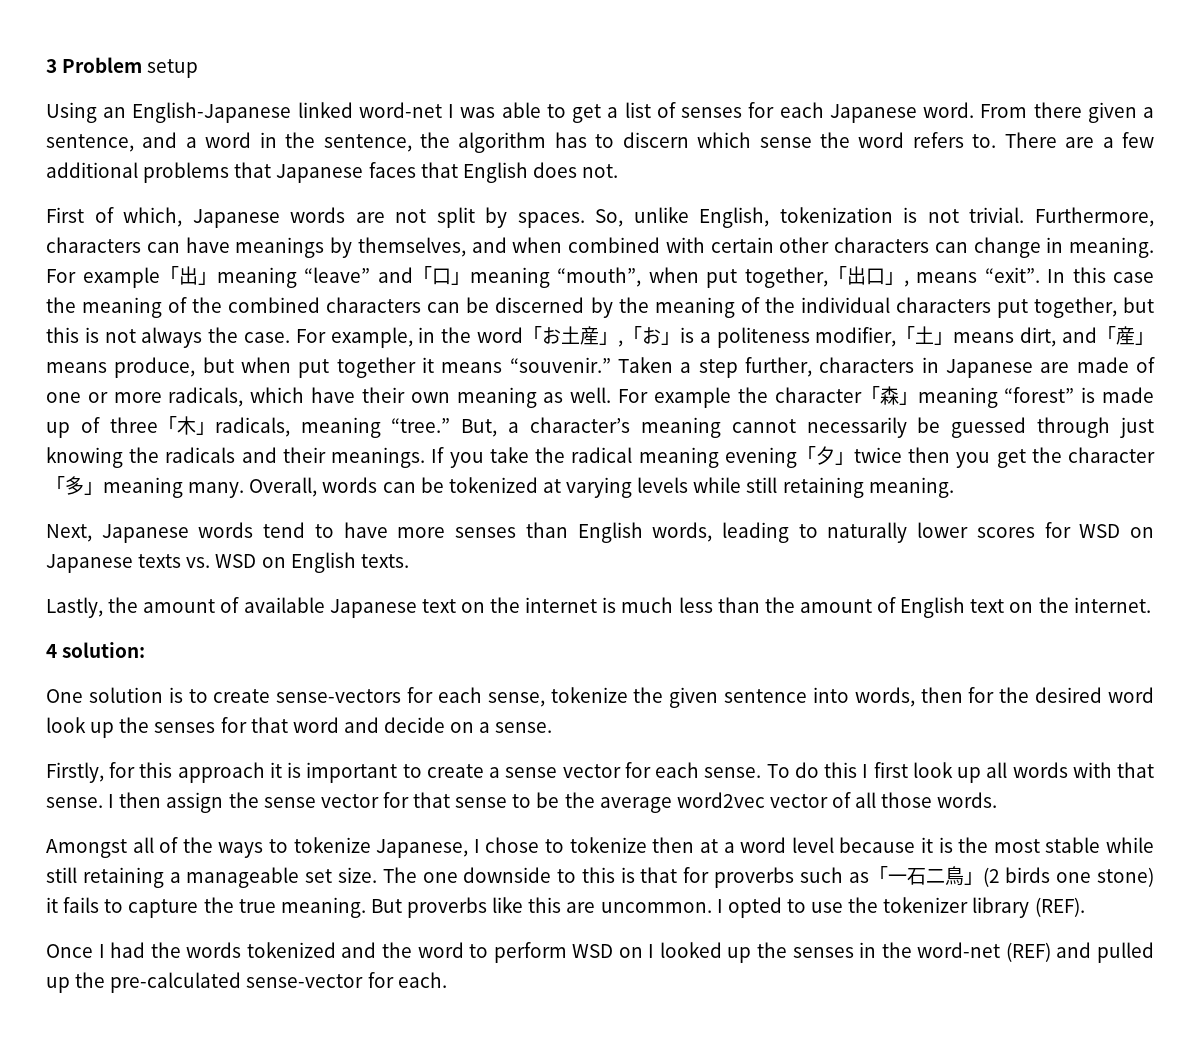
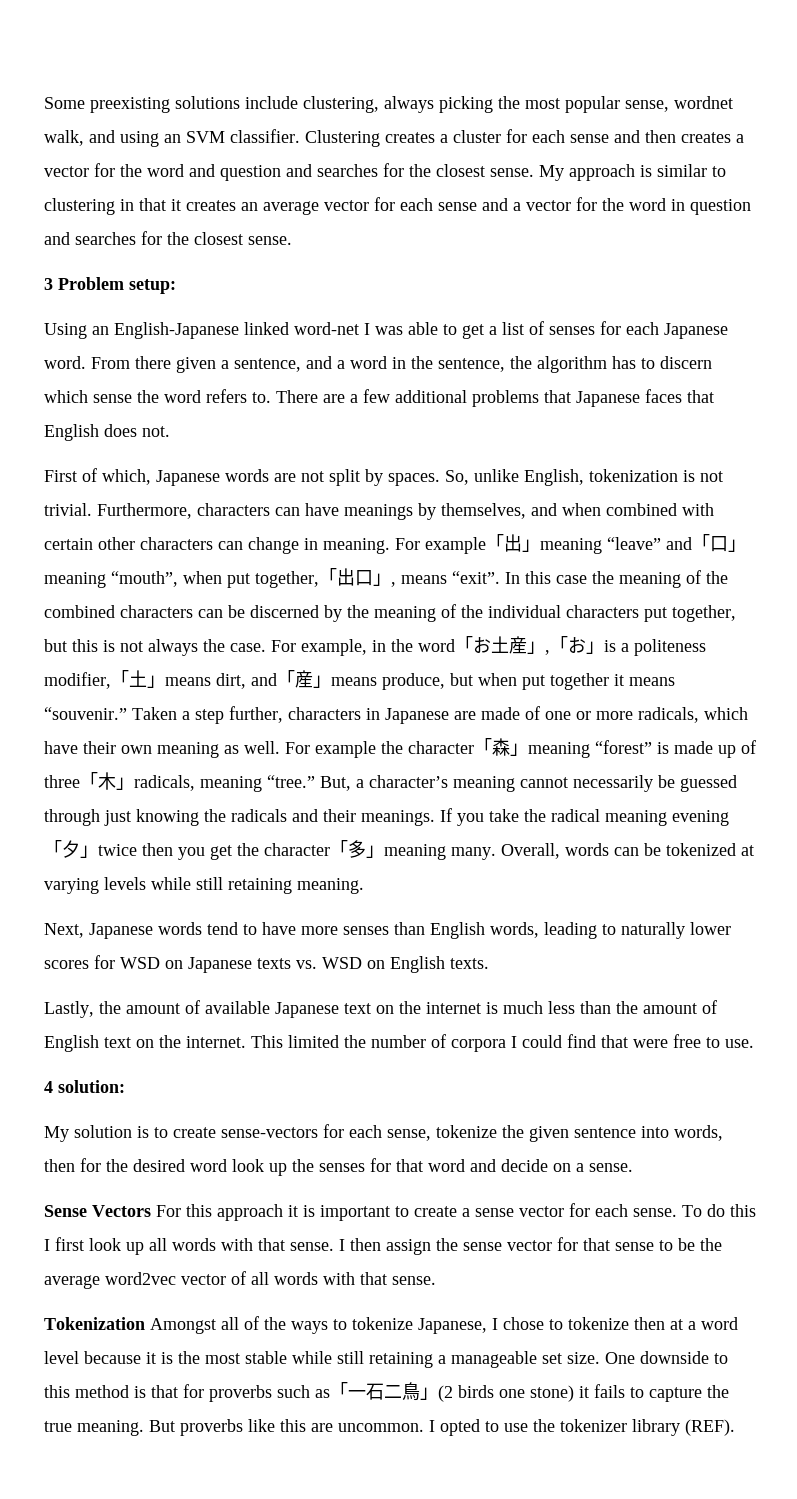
(46, 66) none -> [44,96,733,113] [44,129,744,147] [44,163,726,181] [44,197,751,215] [44,231,292,245] Some preexisting solutions include clustering, always picking the most popular sense, wordnet walk, and using an SVM classifier. Clustering creates a cluster for each sense and then creates a vector for the word and question and searches for the closest sense. My approach is similar to clustering in that it creates an average vector for each sense and a vector for the word in question and searches for the closest sense. //
[147,59,199,78] setup -> [129,279,176,294] setup:
(1151, 605) none -> [251,1034,754,1052] This limited the number of corpora I could find that were free to use.
[46,689,83,703] One -> [44,1126,69,1142] My
[46,762,136,783] Firstly, for -> [44,1205,181,1217] Sense Vectors For
[881,792,998,808] those words. // -> [274,1272,436,1285] [44,1317,145,1330] words with that sense. // Tokenization
[382,867,458,883] The one -> [605,1352,635,1364] One
(615, 875) none -> [75,1385,129,1398] method
[46,942,1155,963] [46,972,447,993] // Once I had the words tokenized and the word to perform WSD on I looked up the senses in the word-net (REF) and pulled up the pre-calculated sense-vector for each. -> (735, 1427) none

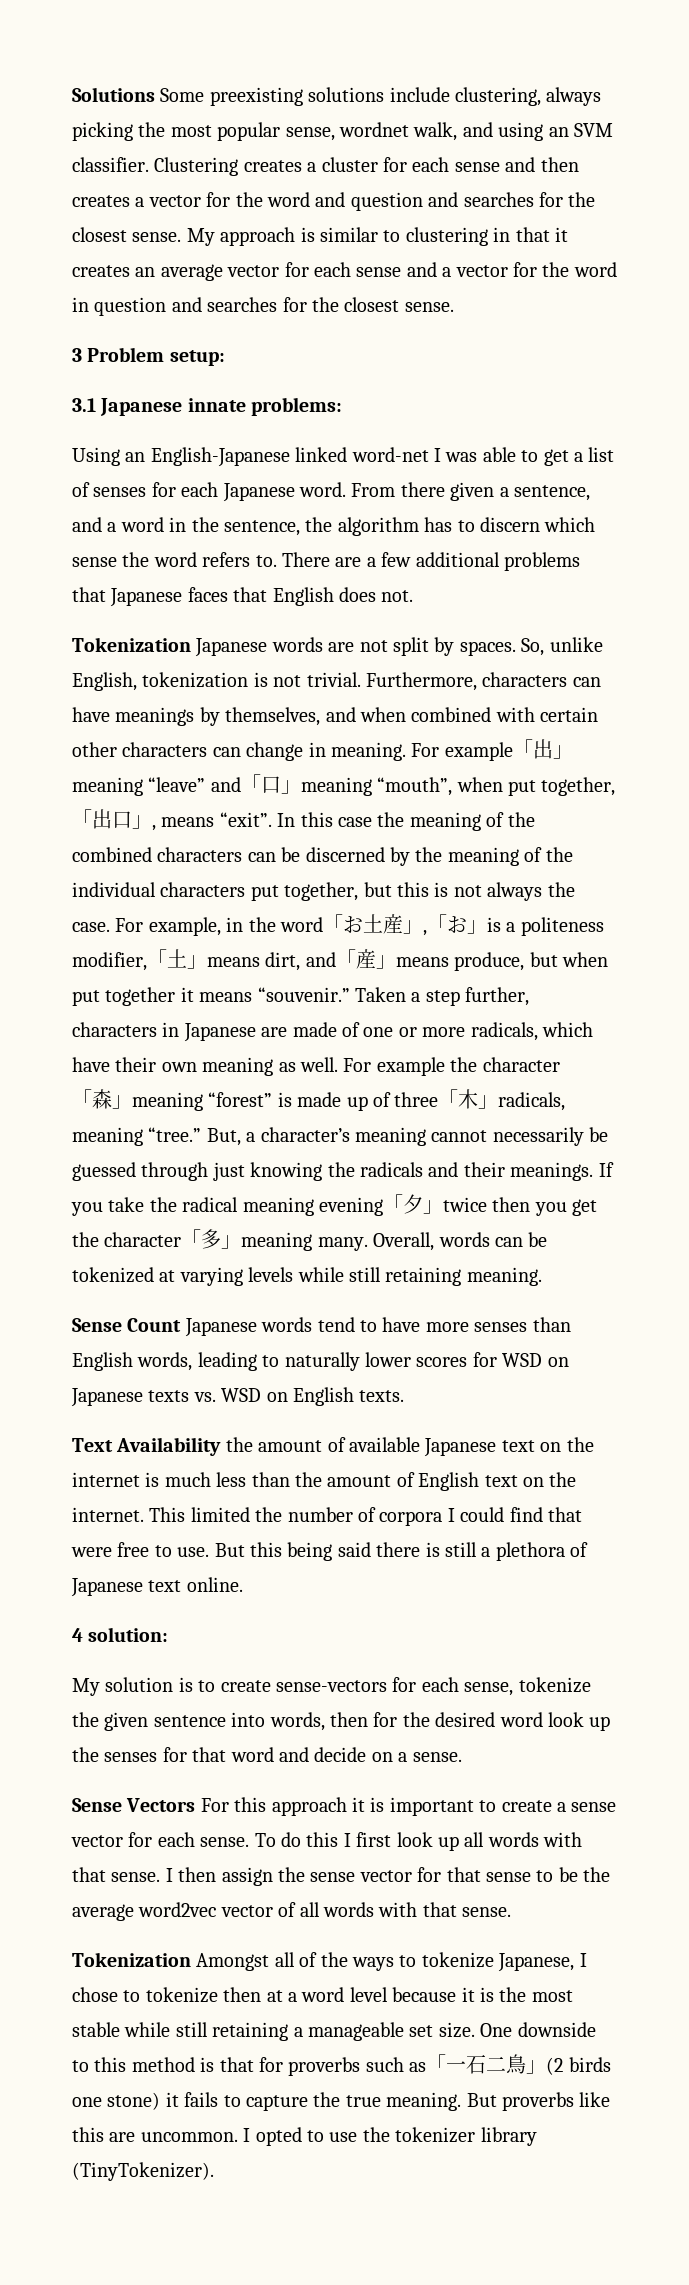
(44, 103) none -> [72,87,155,102] Solutions
(176, 286) none -> [72,397,343,416] // 3.1 Japanese innate problems:
[44,468,151,485] First of which, -> [72,637,191,652] Tokenization
[44,923,84,938] Next, -> [72,1318,182,1332] Sense Count
[44,1001,94,1018] Lastly, -> [72,1437,222,1456] Text Availability
(754, 1043) none -> [214,1542,589,1561] [71,1577,243,1597] But this being said there is still a plethora of Japanese text online.
[685,1419,735,1436] (REF). -> [72,2162,214,2181] (TinyTokenizer).

